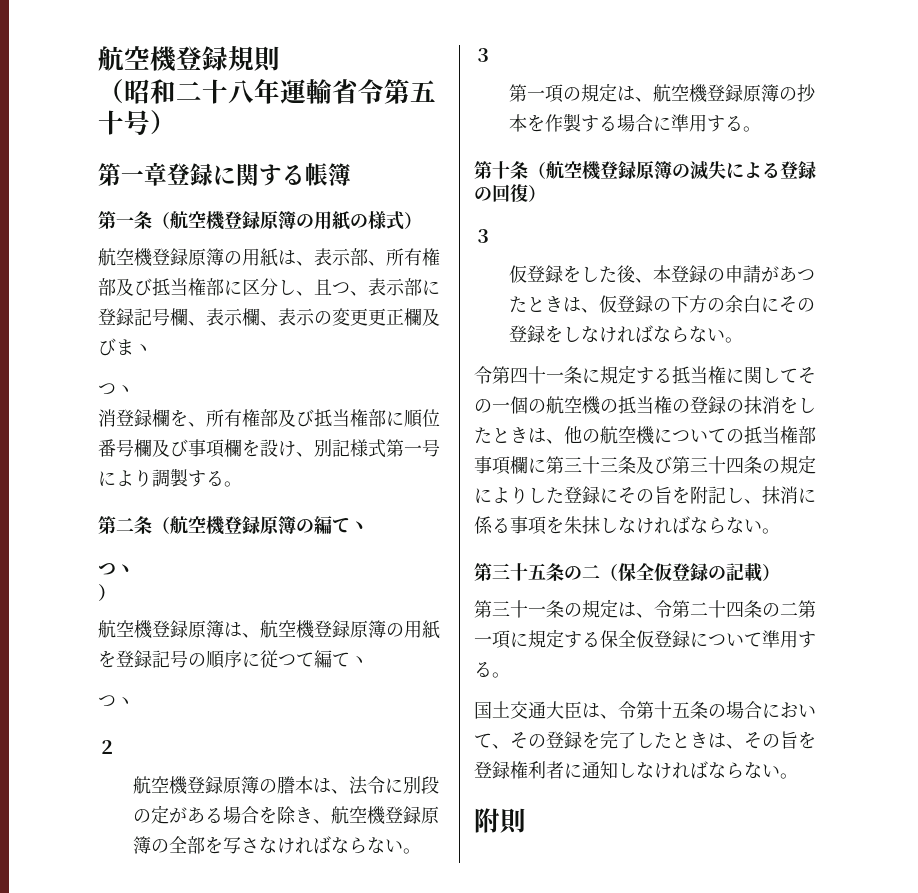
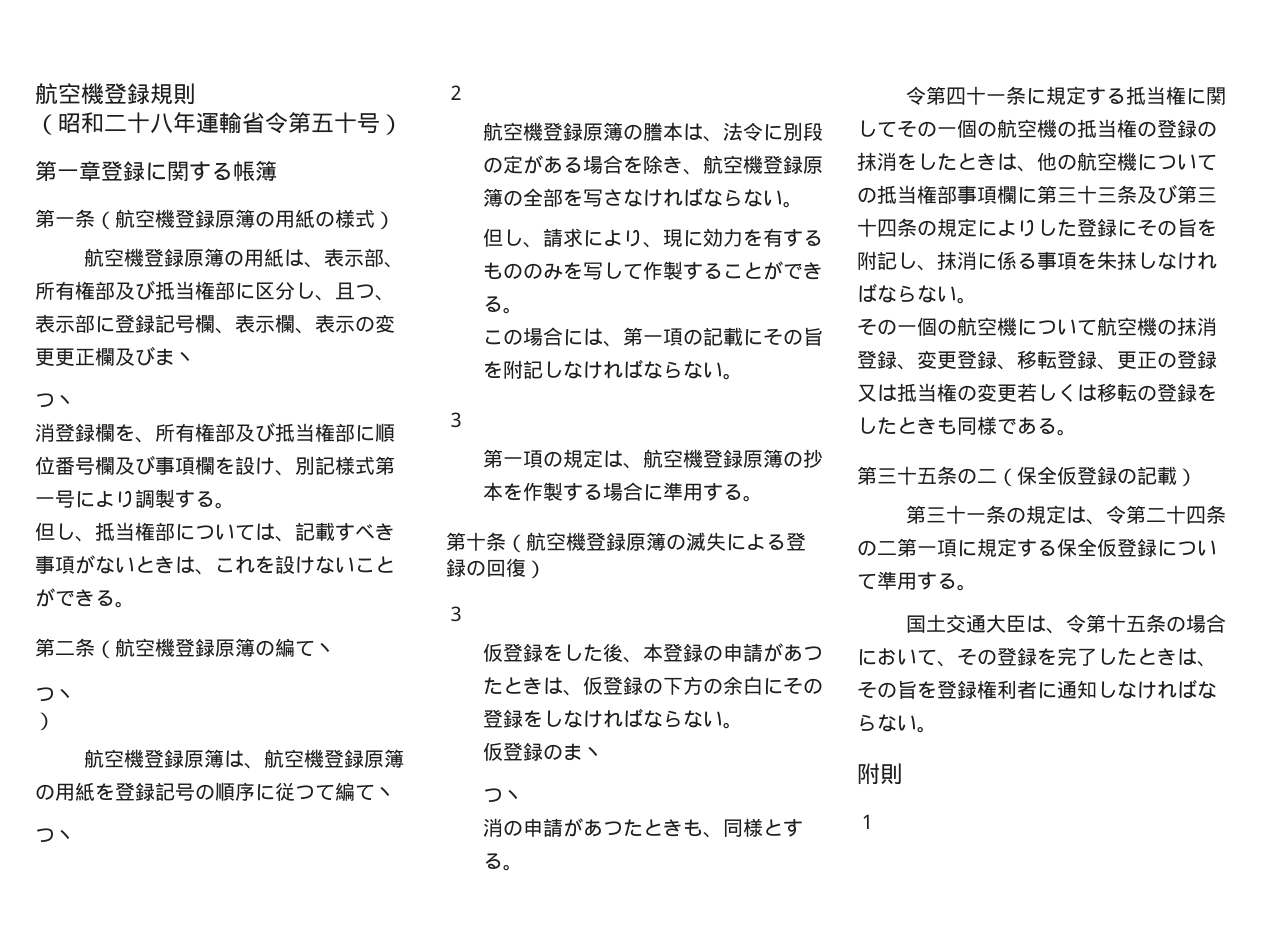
(242, 484) none -> [35,522,395,542] [35,555,395,575] [35,588,135,608] // 但し、抵当権部については、記載すべき事項がないときは、これを設けないことができる。
(422, 851) none -> [483,228,824,248] [483,261,824,280] [483,296,524,314] [483,327,824,347] [483,359,744,380] // 但し、請求により、現に効力を有するもののみを写して作製することができる。 // この場合には、第一項の記載にその旨を附記しなければならない。
(744, 340) none -> [483,742,604,761] [483,788,524,803] [483,818,804,838] [483,853,524,871] // 仮登録のまヽ // つヽ // 消の申請があつたときも、同様とする。
(780, 531) none -> [857,317,1217,336] [857,350,1217,370] [857,383,1217,402] [857,416,1077,436] // その一個の航空機について航空機の抹消登録、変更登録、移転登録、更正の登録又は抵当権の変更若しくは移転の登録をしたときも同様である。
(526, 821) none -> [857,814,877,829] // １

